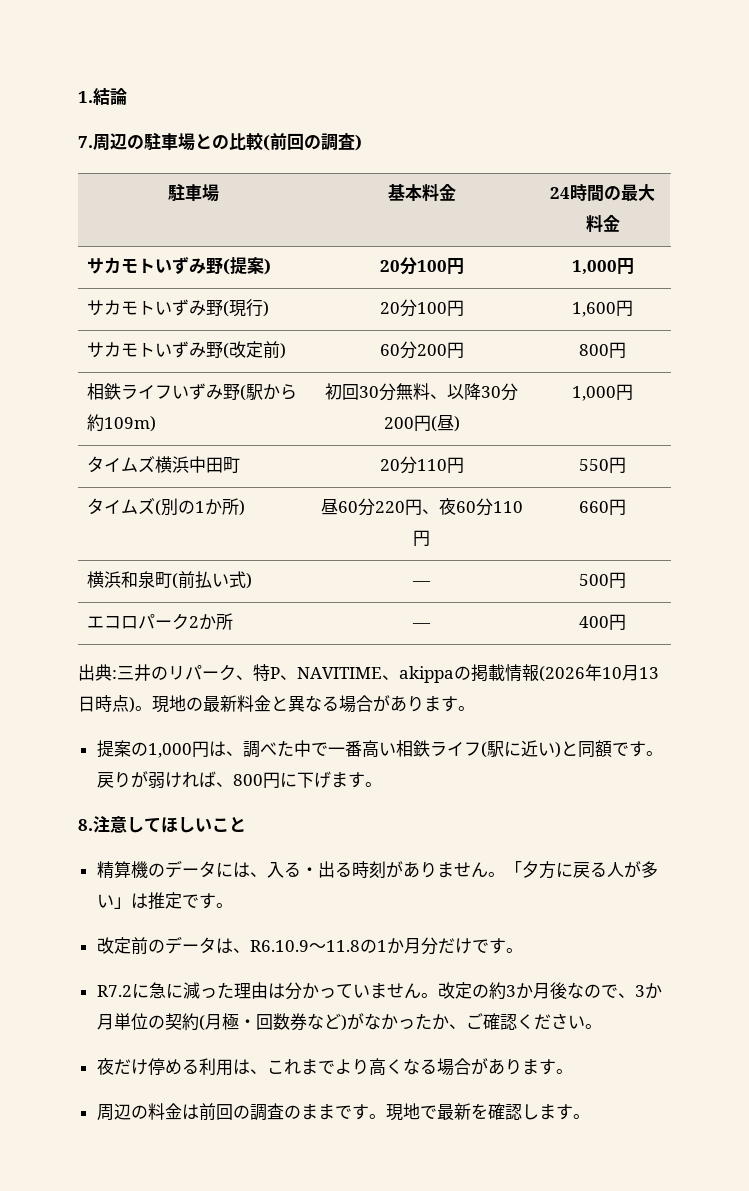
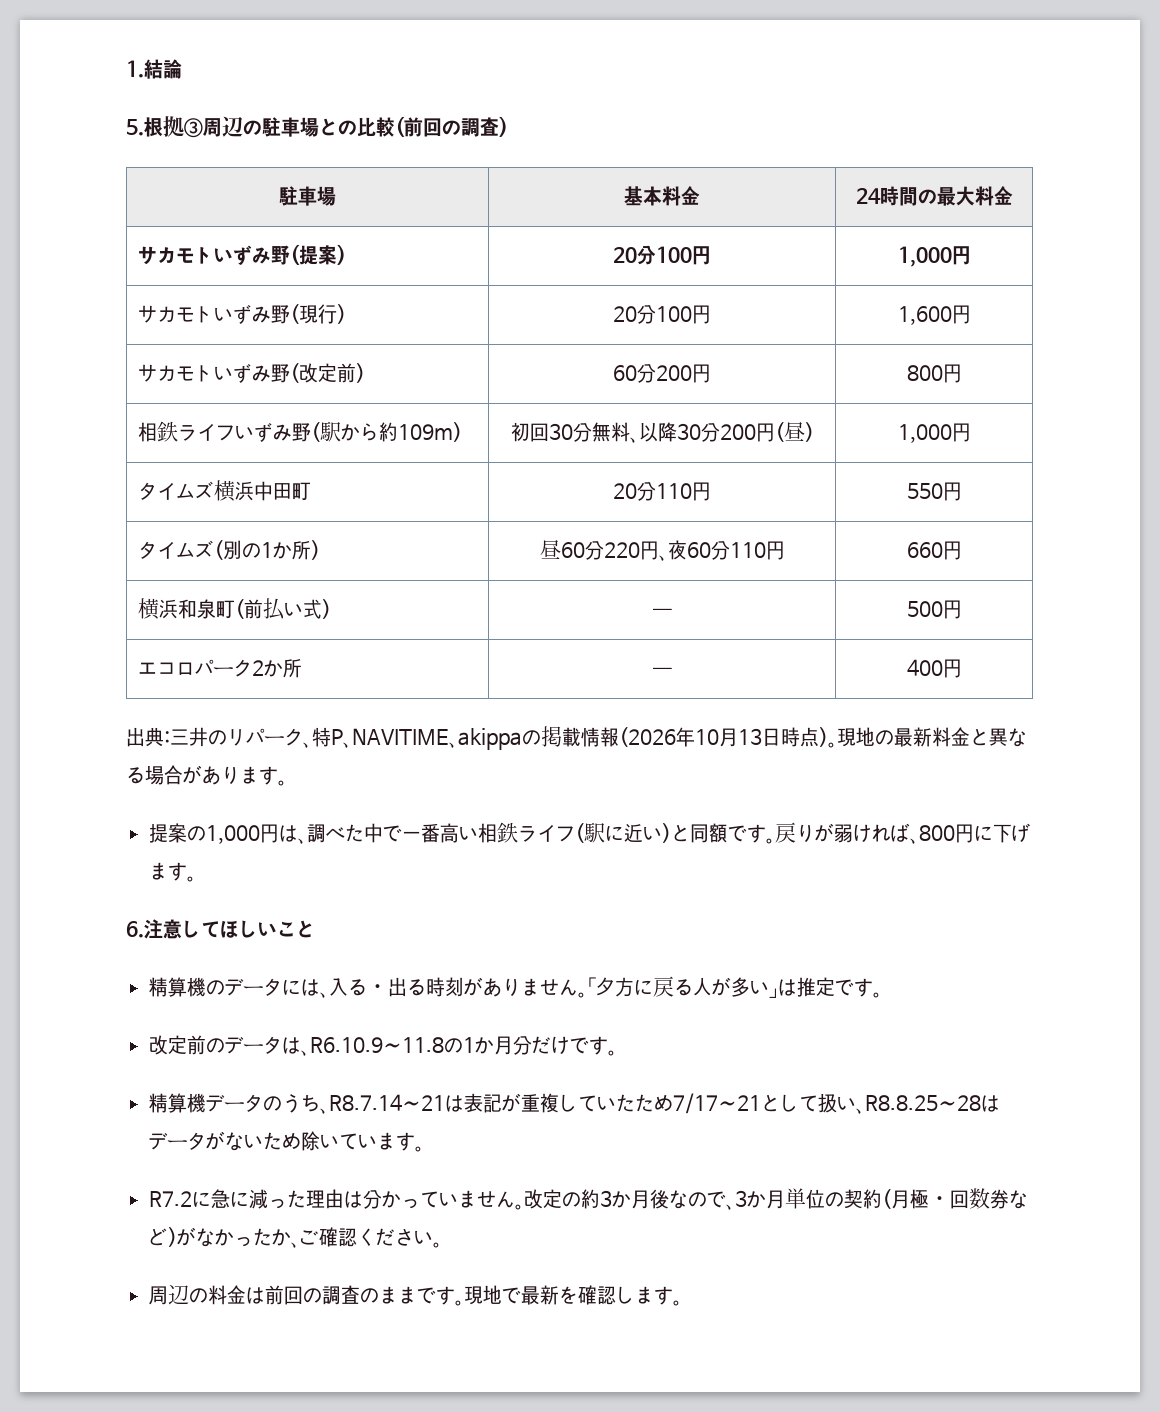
[78,136,93,148] 7. -> [126,116,203,138] 5.根拠③
[78,819,93,831] 8. -> [126,921,144,938] 6.
(523, 950) none -> [149,1093,1001,1114] [149,1131,425,1152] // 精算機データのうち、R8.7.14〜21は表記が重複していたため7/17〜21として扱い、R8.8.25〜28はデータがないため除いています。
[96,1058,573,1076] // 夜だけ停める利用は、これまでより高くなる場合があります。 -> (443, 1245) none

